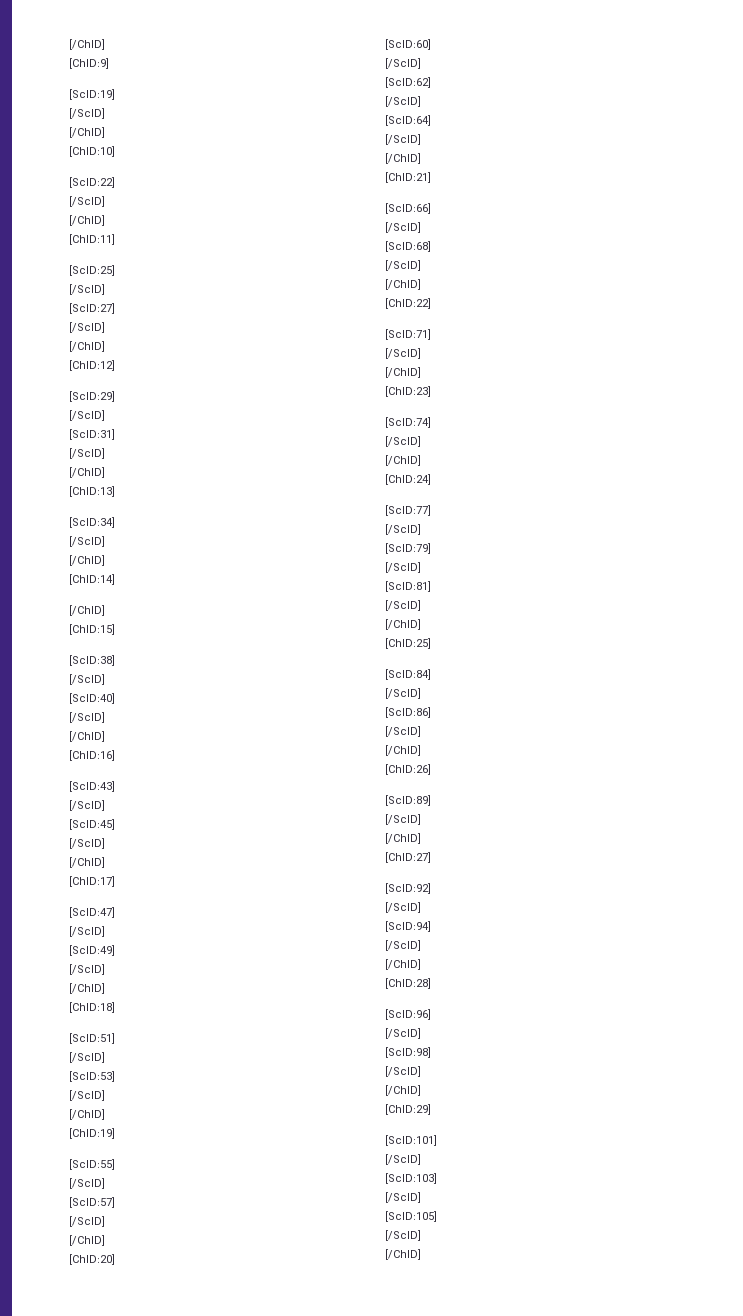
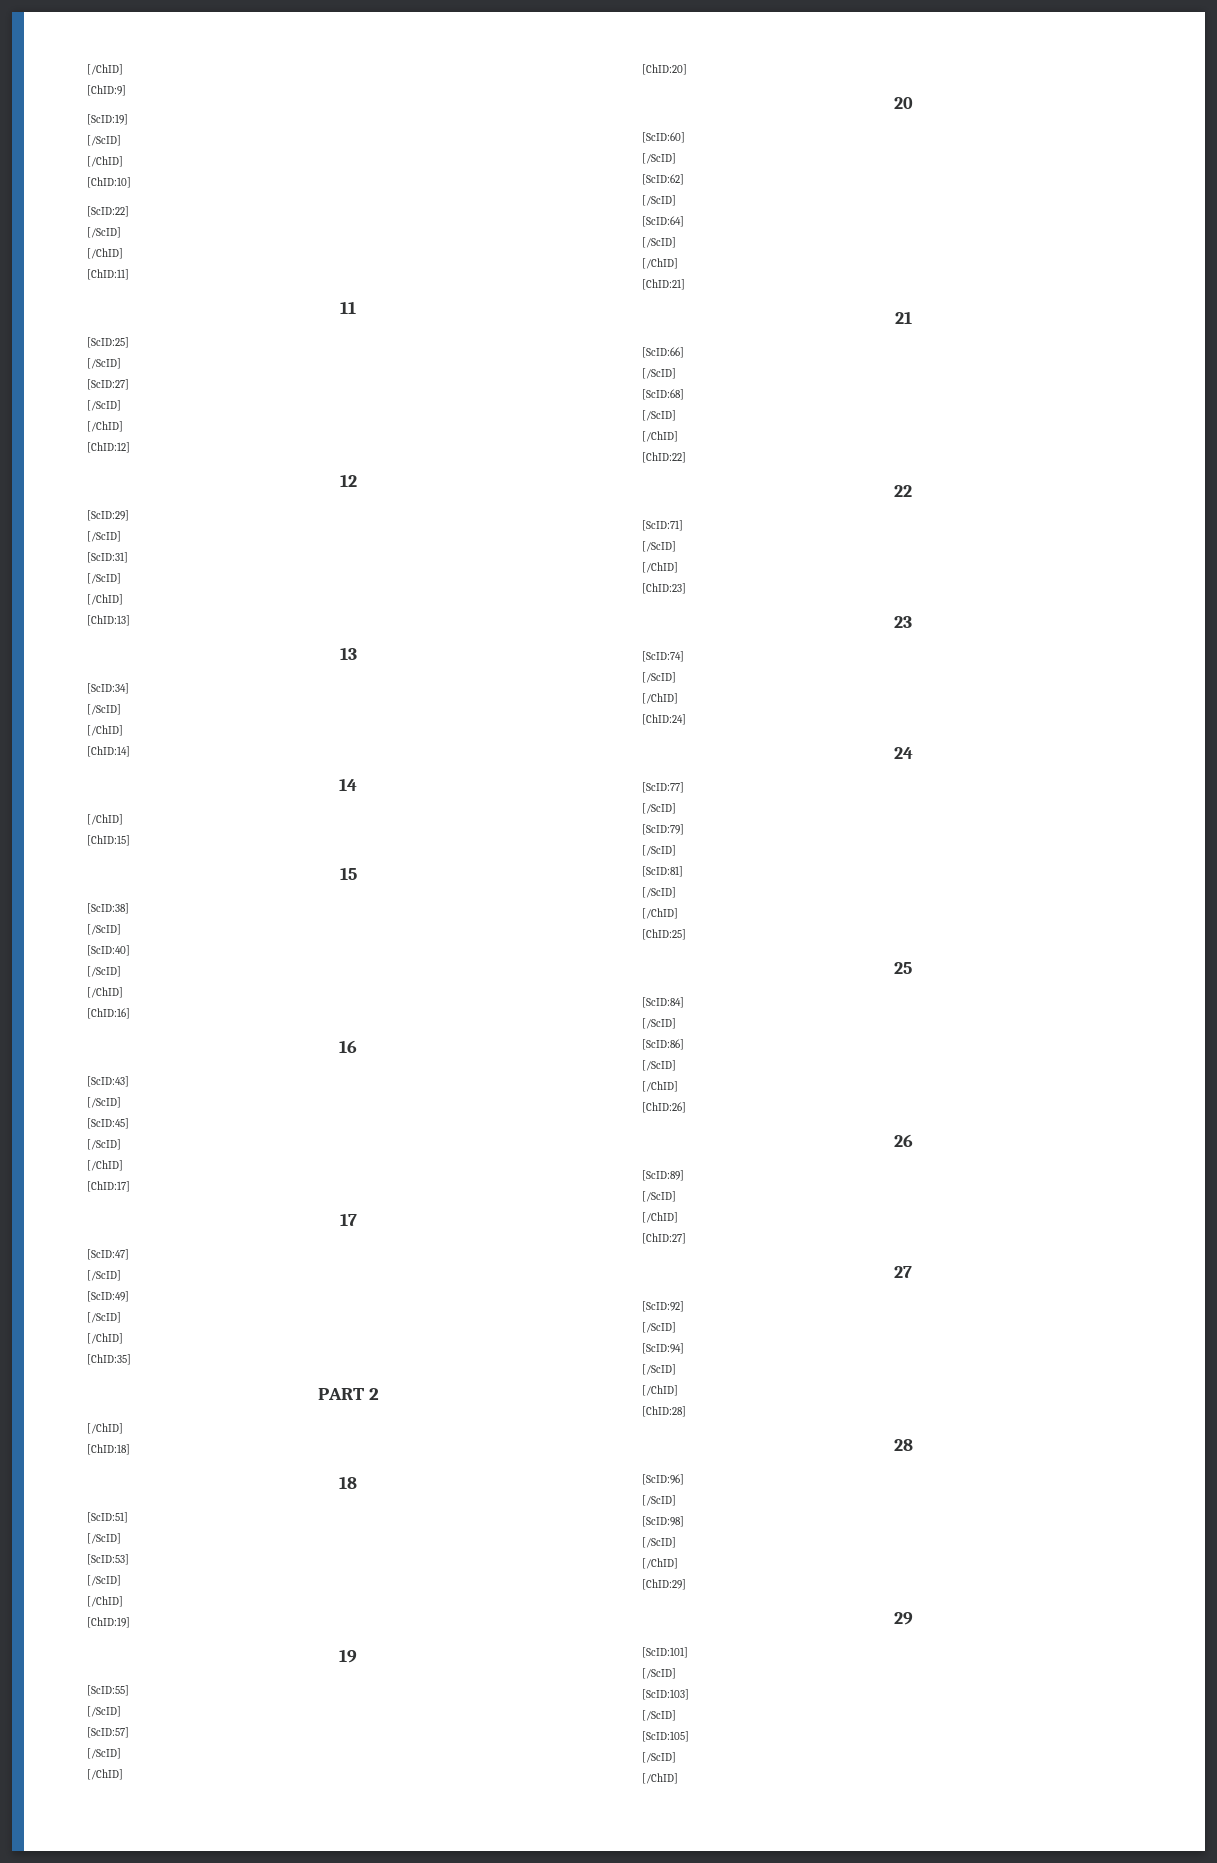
(115, 239) none -> [340,301,356,314] // 11
(115, 365) none -> [339,474,357,487] // 12
(115, 491) none -> [339,647,357,660] // 13
(115, 579) none -> [339,778,357,791] // 14
(115, 629) none -> [339,867,357,880] // 15
(115, 755) none -> [339,1040,357,1053] // 16
(115, 881) none -> [339,1213,357,1226] // 17
(105, 988) none -> [87,1354,131,1365] [317,1388,379,1400] [87,1423,123,1434] // [ChID:35] // PART 2 // [/ChID]
(115, 1007) none -> [339,1476,357,1489] // 18
(115, 1133) none -> [339,1649,357,1663] // 19
(115, 1259) none -> [893,97,913,109] // 20
(431, 177) none -> [894,311,912,324] // 21
(431, 303) none -> [894,485,912,497] // 22
(431, 391) none -> [894,616,912,628] // 23
(431, 479) none -> [893,747,913,759] // 24
(431, 643) none -> [894,962,912,974] // 25
(431, 769) none -> [893,1134,913,1147] // 26
(431, 857) none -> [894,1266,912,1278] // 27
(431, 983) none -> [893,1439,913,1451] // 28
(431, 1109) none -> [893,1612,913,1625] // 29

